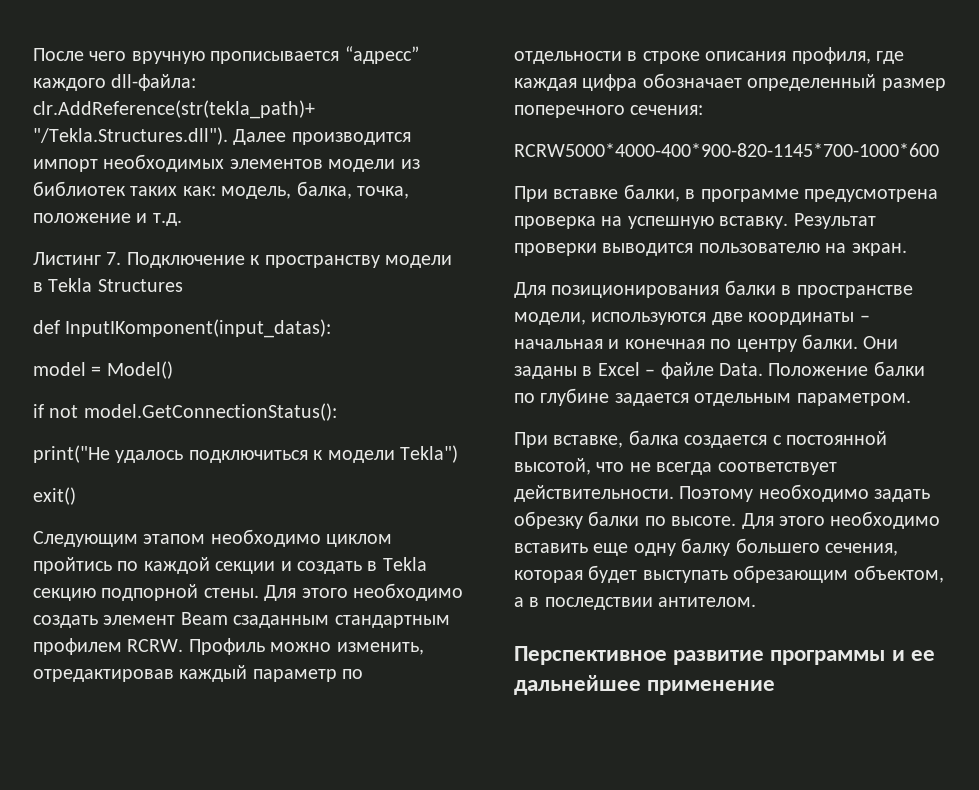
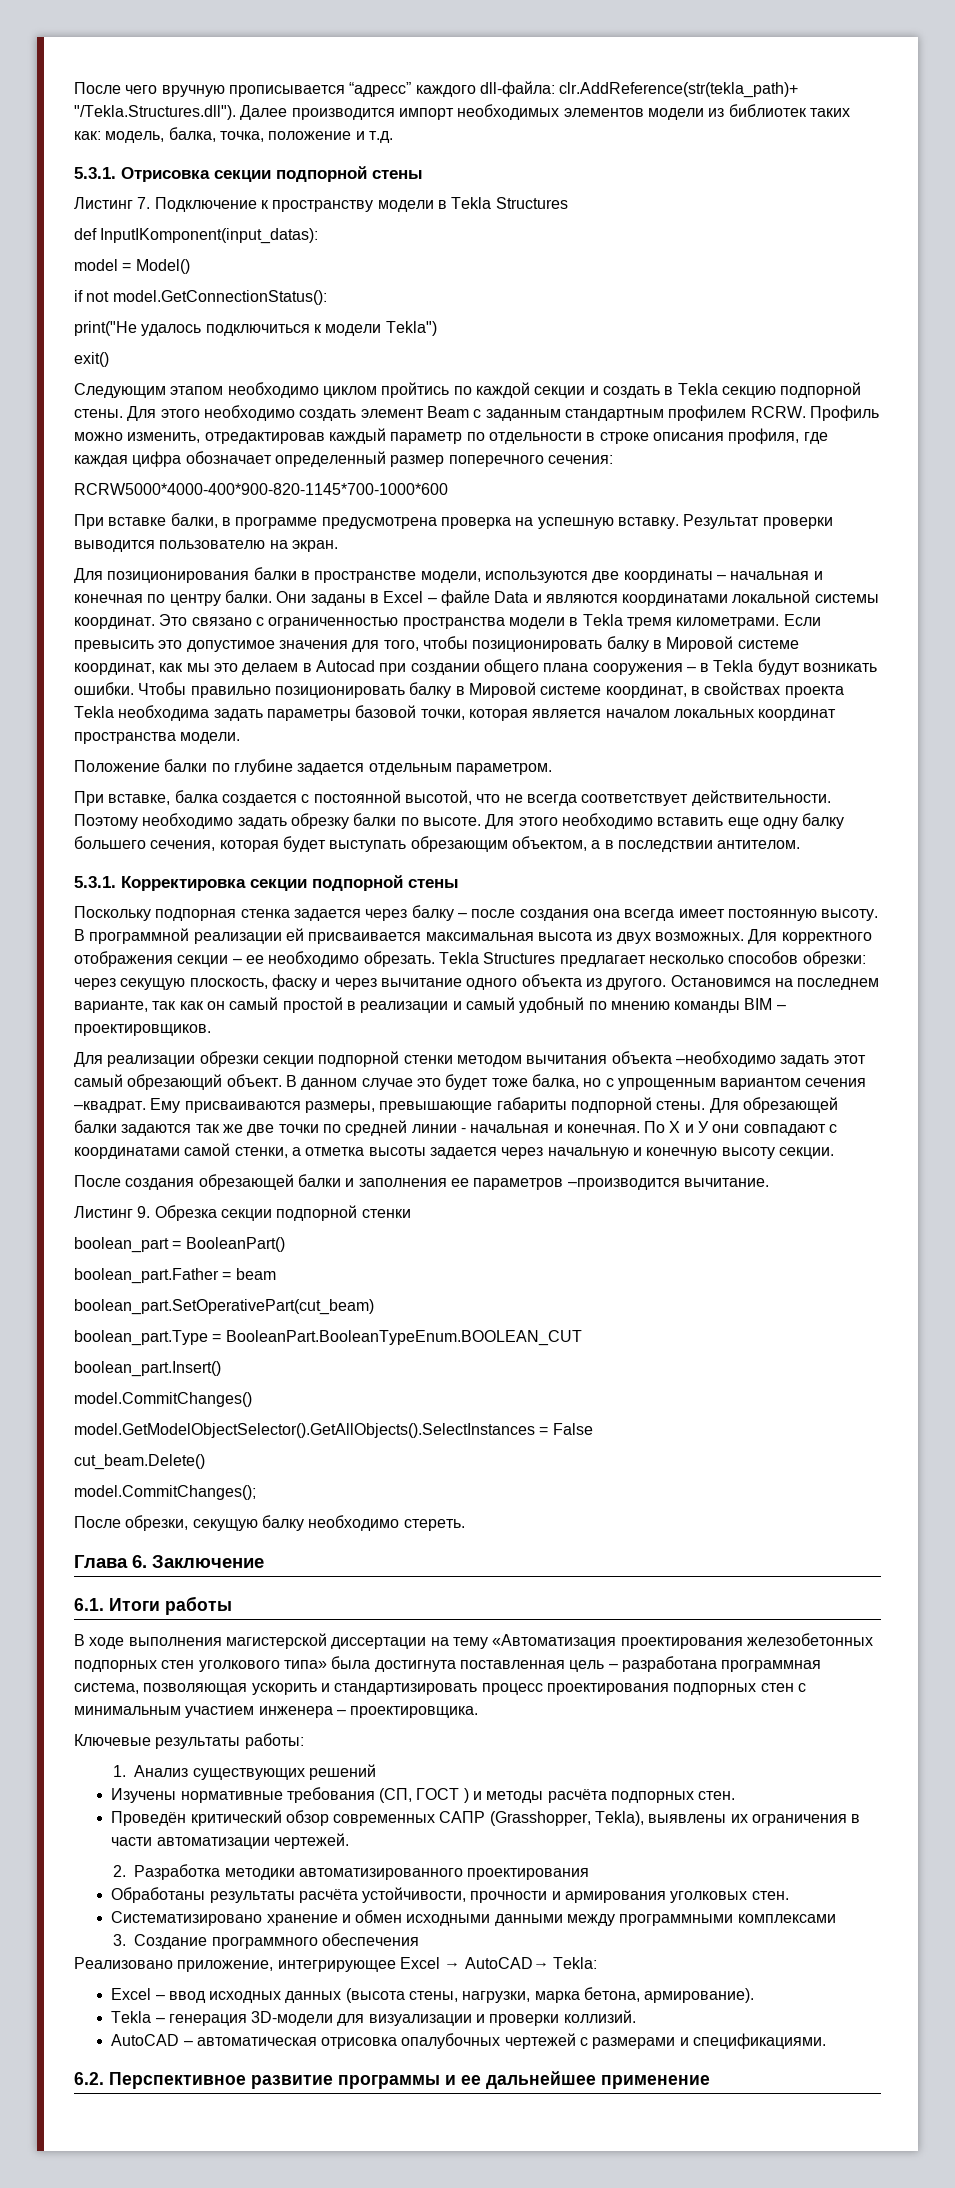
(182, 219) none -> [74,166,423,182] // 5.3.1. Отрисовка секции подпорной стены
[233,615,330,628] сзаданным -> [473,409,561,421] с заданным
[719,363,763,376] Data. -> [494,590,879,606] [74,614,821,629] [74,636,799,652] [74,659,878,675] [74,682,844,698] [74,705,837,721] [74,732,241,744] Data и являются координатами локальной системы координат. Это связано с ограниченностью пространства модели в Tekla тремя километрами. Если превысить это допустимое значения для того, чтобы позиционировать балку в Мировой системе координат, как мы это делаем в Autocad при создании общего плана сооружения – в Tekla будут возникать ошибки. Чтобы правильно позиционировать балку в Мировой системе координат, в свойствах проекта Tekla необходима задать параметры базовой точки, которая является началом локальных координат пространства модели. //
(757, 602) none -> [74,875,459,891] [74,905,879,921] [74,928,872,944] [74,951,866,967] [74,974,880,990] [74,997,786,1013] [74,1024,211,1036] [74,1051,866,1067] [74,1074,867,1090] [74,1097,838,1113] [74,1120,838,1136] [74,1143,834,1159] [74,1174,769,1190] [74,1205,411,1221] [74,1237,285,1253] [74,1268,276,1284] [74,1299,374,1315] [74,1330,582,1346] [74,1361,221,1377] [74,1392,252,1407] [74,1423,593,1438] [74,1454,205,1470] [74,1485,256,1500] [74,1515,465,1531] [74,1555,264,1568] [74,1596,232,1615] [74,1633,873,1649] [74,1656,822,1672] [74,1683,806,1695] [74,1706,479,1718] [74,1733,304,1749] [113,1764,376,1780] [111,1787,736,1803] [111,1810,861,1826] [111,1833,349,1849] [113,1864,590,1880] [111,1887,789,1903] [111,1910,836,1926] [113,1933,419,1949] [74,1957,597,1972] [111,1987,755,2003] [111,2010,636,2026] [111,2033,827,2049] [74,2072,104,2085] 5.3.1. Корректировка секции подпорной стены // Поскольку подпорная стенка задается через балку – после создания она всегда имеет постоянную высоту. В программной реализации ей присваивается максимальная высота из двух возможных. Для корректного отображения секции – ее необходимо обрезать. Tekla Structures предлагает несколько способов обрезки: через секущую плоскость, фаску и через вычитание одного объекта из другого. Остановимся на последнем варианте, так как он самый простой в реализации и самый удобный по мнению команды BIM – проектировщиков. // Для реализации обрезки секции подпорной стенки методом вычитания объекта –необходимо задать этот самый обрезающий объект. В данном случае это будет тоже балка, но с упрощенным вариантом сечения –квадрат. Ему присваиваются размеры, превышающие габариты подпорной стены. Для обрезающей балки задаются так же две точки по средней линии - начальная и конечная. По Х и У они совпадают с координатами самой стенки, а отметка высоты задается через начальную и конечную высоту секции. // После создания обрезающей балки и заполнения ее параметров –производится вычитание. // Листинг 9. Обрезка секции подпорной стенки // boolean_part = BooleanPart() // boolean_part.Father = beam // boolean_part.SetOperativePart(cut_beam) // boolean_part.Type = BooleanPart.BooleanTypeEnum.BOOLEAN_CUT // boolean_part.Insert() // model.CommitChanges() // model.GetModelObjectSelector().GetAllObjects().SelectInstances = False // cut_beam.Delete() // model.CommitChanges(); // После обрезки, секущую балку необходимо стереть. // Глава 6. Заключение // 6.1. Итоги работы // В ходе выполнения магистерской диссертации на тему «Автоматизация проектирования железобетонных подпорных стен уголкового типа» была достигнута поставленная цель – разработана программная система, позволяющая ускорить и стандартизировать процесс проектирования подпорных стен с минимальным участием инженера – проектировщика. // Ключевые результаты работы: // 1. Анализ существующих решений // Изучены нормативные требования (СП, ГОСТ ) и методы расчёта подпорных стен. // Проведён критический обзор современных САПР (Grasshopper, Tekla), выявлены их ограничения в части автоматизации чертежей. // 2. Разработка методики автоматизированного проектирования // Обработаны результаты расчёта устойчивости, прочности и армирования уголковых стен. // Систематизировано хранение и обмен исходными данными между программными комплексами // 3. Создание программного обеспечения // Реализовано приложение, интегрирующее Excel → AutoCAD→ Tekla: // Excel – ввод исходных данных (высота стены, нагрузки, марка бетона, армирование). // Tekla – генерация 3D-модели для визуализации и проверки коллизий. // AutoCAD – автоматическая отрисовка опалубочных чертежей с размерами и спецификациями. // 6.2.

